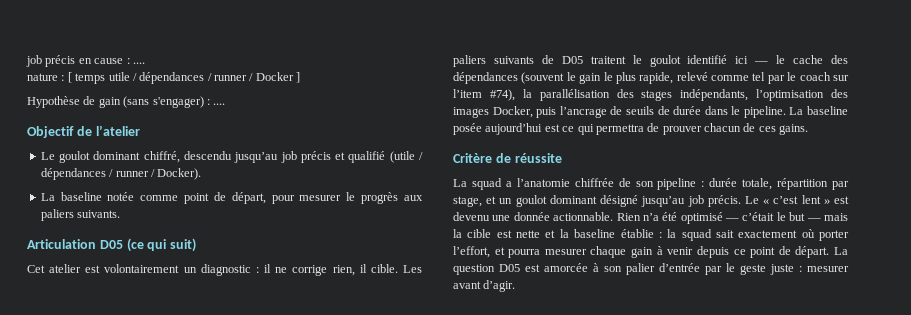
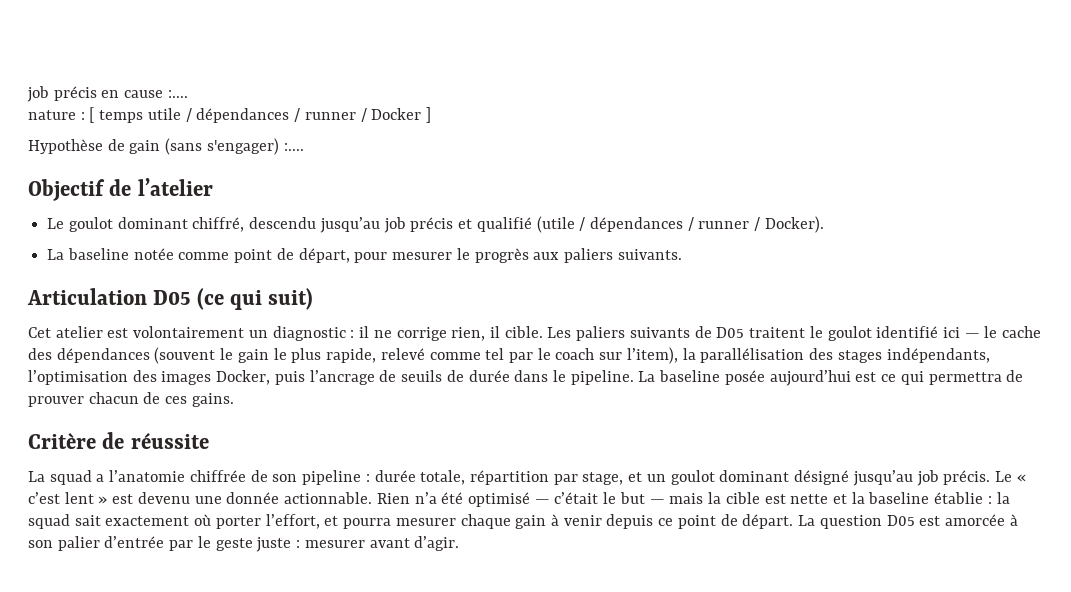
[126,58,145,64] : .... -> [167,90,188,98] :....
[206,99,226,105] : .... -> [283,143,304,151] :....
[453,89,515,101] l’item #74), -> [626,347,678,364] l’item),

